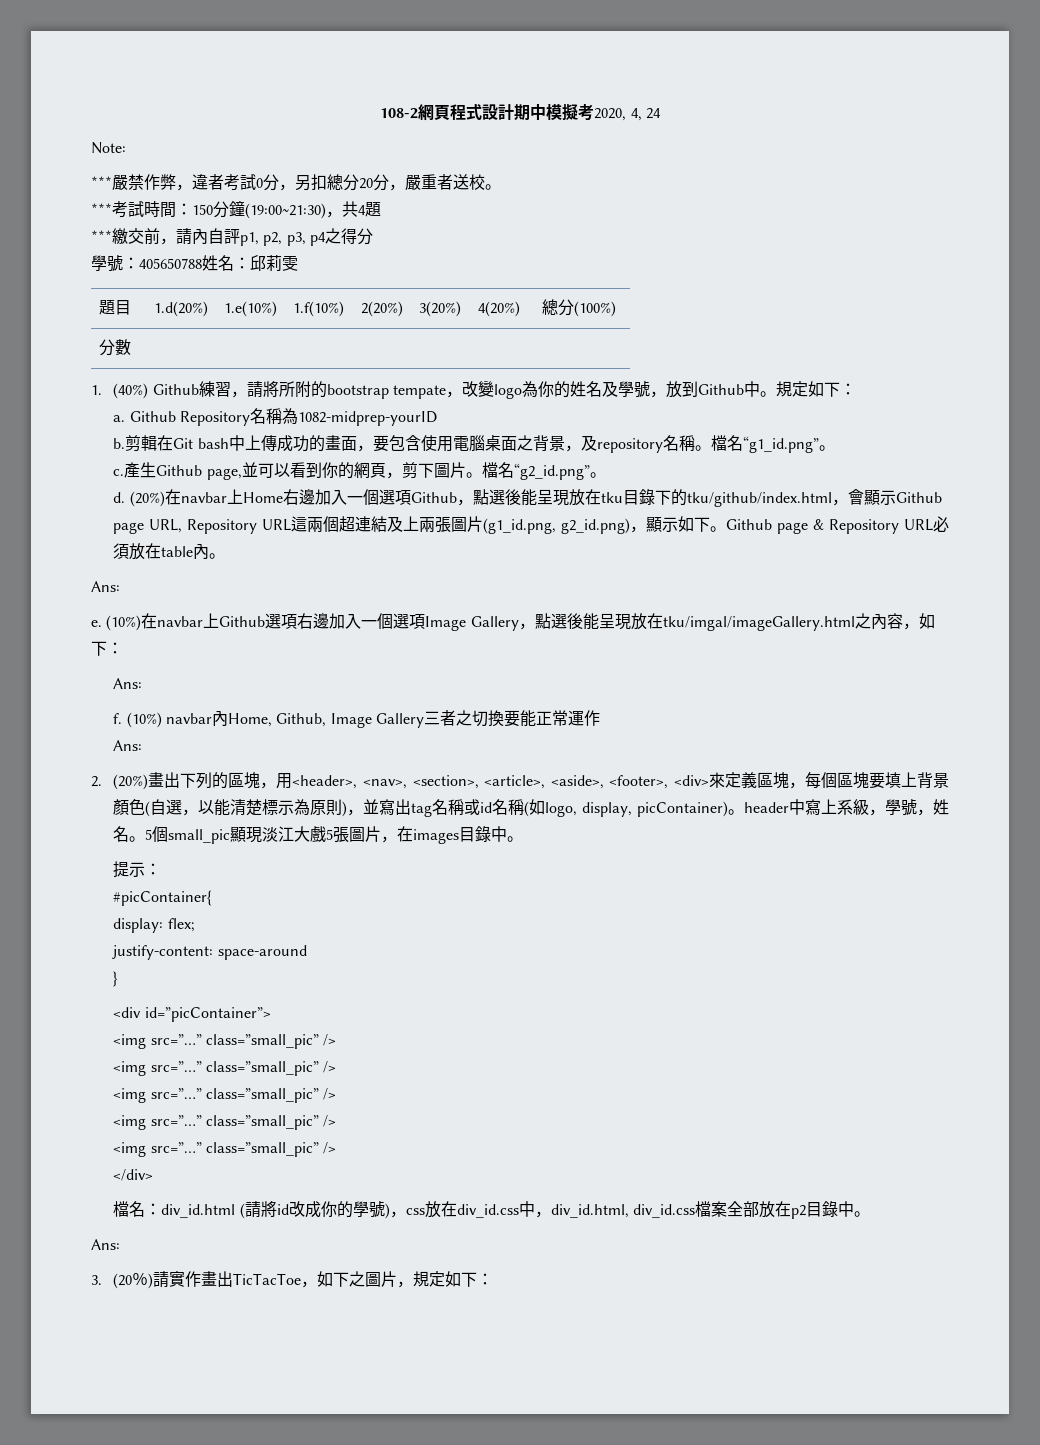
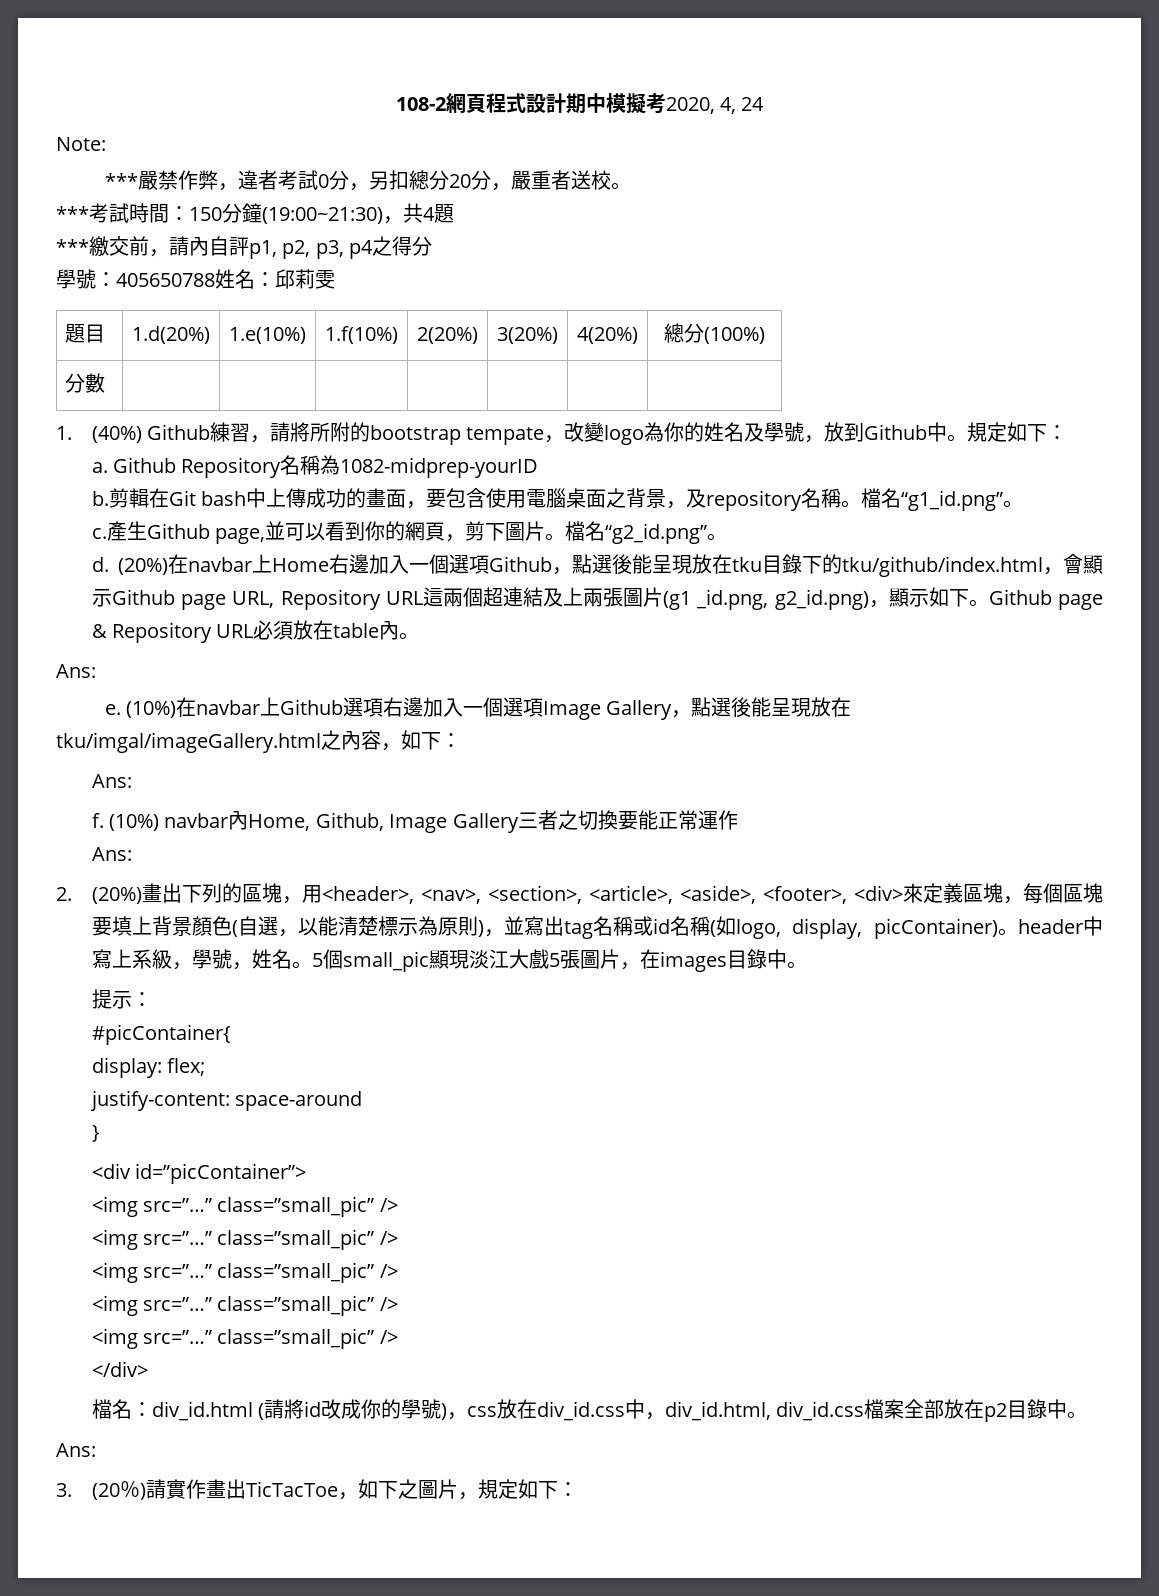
[483,518,557,534] (g1_id.png, -> [662,589,769,610] (g1 _id.png,

